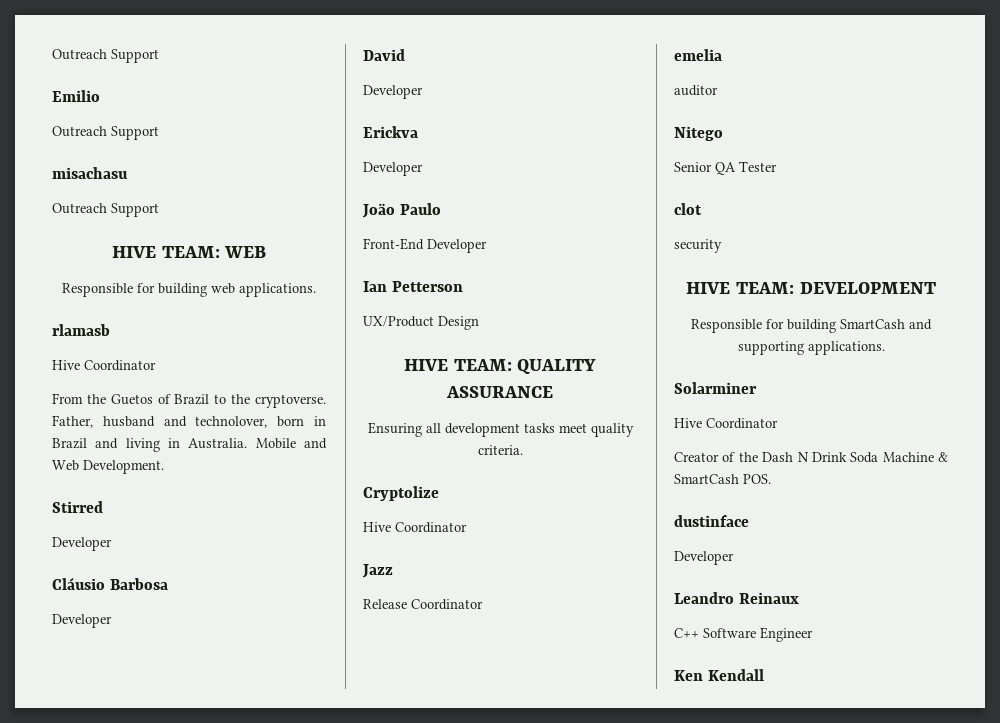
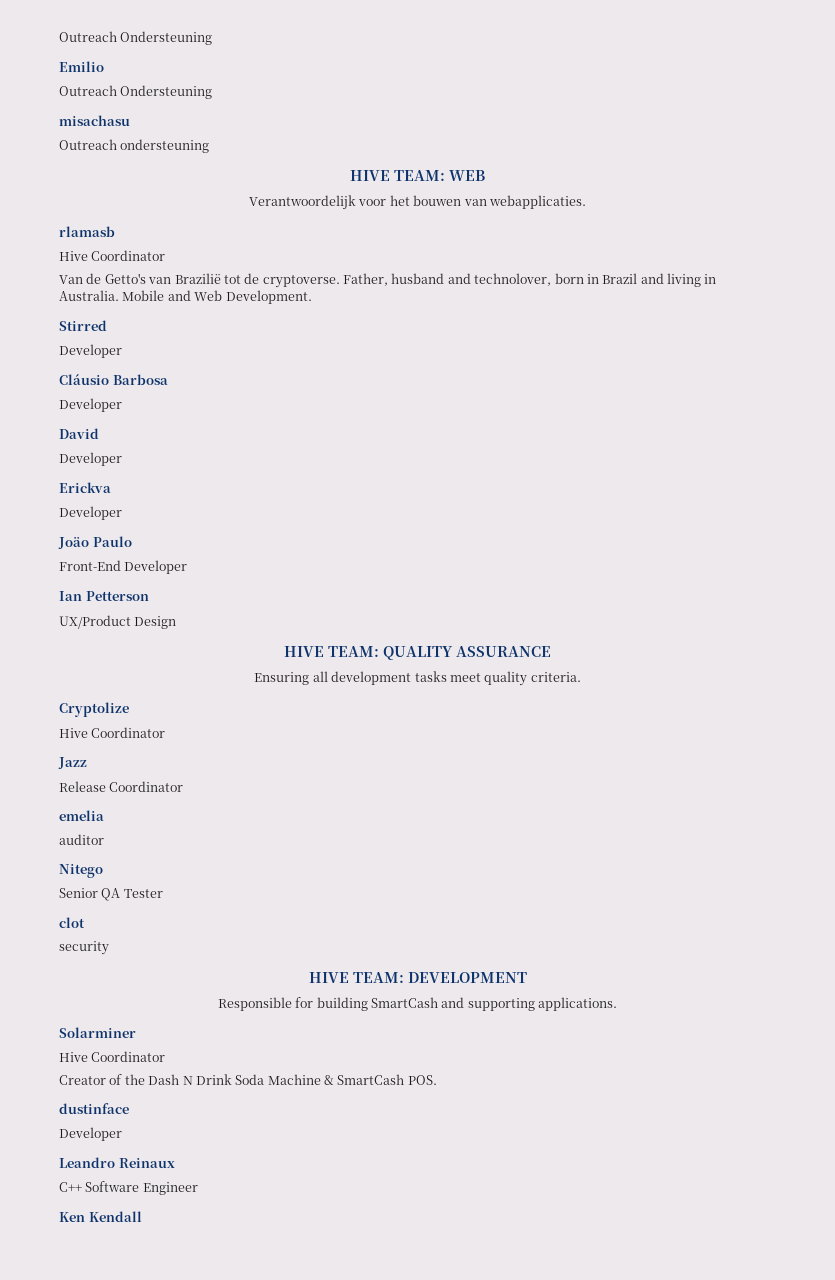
[52,49,159,63] Outreach Support -> [59,31,213,45] Outreach Ondersteuning
[111,126,159,140] Support -> [120,85,213,99] Ondersteuning
[111,203,159,217] Support -> [120,139,210,153] ondersteuning
[62,283,316,297] [52,324,110,336] [52,360,156,371] [52,393,251,405] Responsible for building web applications. // rlamasb // Hive Coordinator // From the Guetos of Brazil to the -> [249,195,586,210] [59,226,115,237] [59,250,166,261] [59,273,260,284] Verantwoordelijk voor het bouwen van webapplicaties. // rlamasb // Hive Coordinator // Van de Getto's van Brazilië tot de

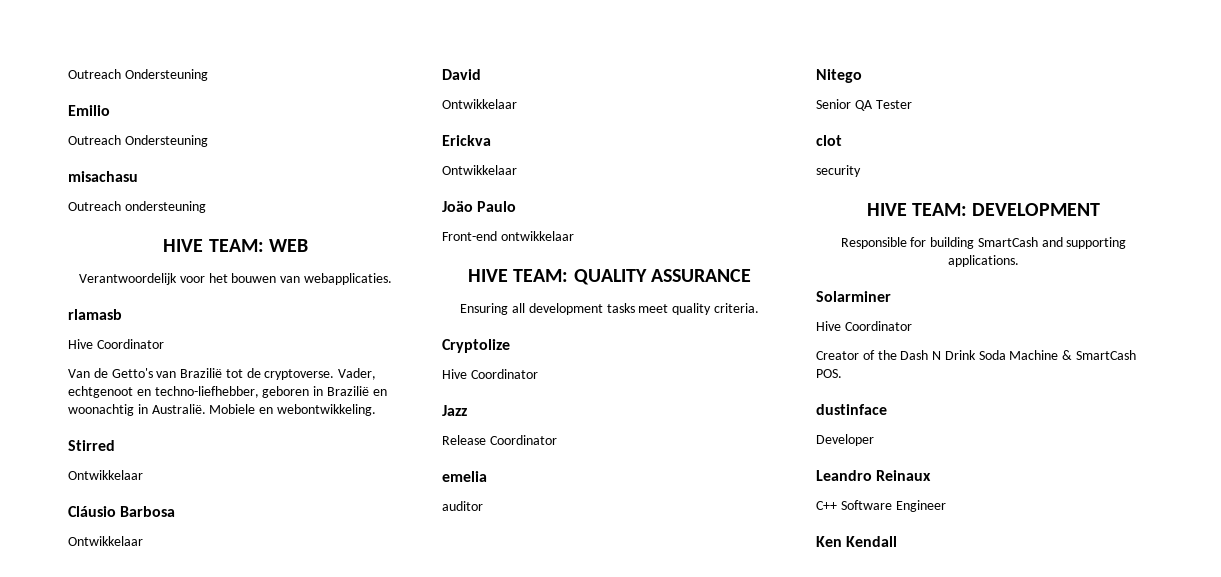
[343,273,717,287] [59,290,312,304] Father, husband and technolover, born in Brazil and living in Australia. Mobile and Web Development. -> [338,368,377,380] [68,386,387,398] [68,404,376,416] Vader, echtgenoot en techno-liefhebber, geboren in Brazilië en woonachtig in Australië. Mobiele en webontwikkeling.
[59,344,122,358] Developer -> [68,470,143,480] Ontwikkelaar
[59,398,122,412] Developer -> [68,536,143,546] Ontwikkelaar
[59,452,122,466] Developer -> [442,99,517,109] Ontwikkelaar
[59,506,122,520] Developer -> [442,165,517,175] Ontwikkelaar
[59,560,188,574] [59,591,149,601] [59,615,177,629] Front-End Developer // Ian Petterson // UX/Product Design -> [442,231,574,241] Front-end ontwikkelaar

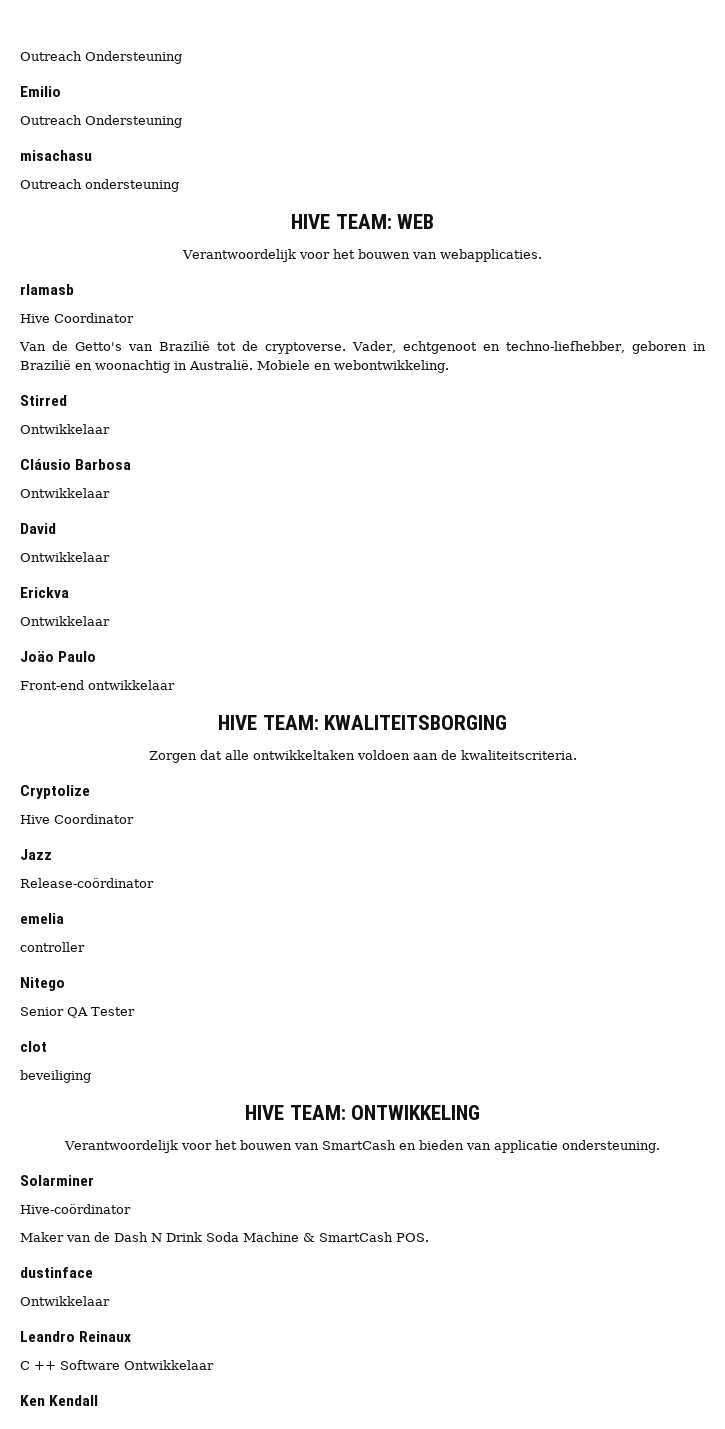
[573,269,751,285] [460,303,759,315] QUALITY ASSURANCE // Ensuring all development tasks meet quality criteria. -> [324,715,508,730] [148,750,577,763] KWALITEITSBORGING // Zorgen dat alle ontwikkeltaken voldoen aan de kwaliteitscriteria.
[442,435,557,445] Release Coordinator -> [20,878,154,888] Release-coördinator
[442,501,483,511] auditor -> [20,942,85,952] controller
[816,165,861,177] [866,203,1101,216] [840,237,1127,249] [948,255,1019,267] [816,291,891,302] [816,321,912,331] [816,350,897,360] security // HIVE TEAM: DEVELOPMENT // Responsible for building SmartCash and supporting applications. // Solarminer // Hive Coordinator // Creator of the -> [20,1070,91,1083] [244,1105,481,1120] [64,1140,660,1153] [20,1175,94,1186] [20,1204,131,1214] [20,1232,110,1242] beveiliging // HIVE TEAM: ONTWIKKELING // Verantwoordelijk voor het bouwen van SmartCash en bieden van applicatie ondersteuning. // Solarminer // Hive-coördinator // Maker van de
[816,434,874,446] Developer -> [20,1296,110,1306] Ontwikkelaar
[816,500,946,512] C++ Software Engineer -> [20,1360,214,1370] C ++ Software Ontwikkelaar

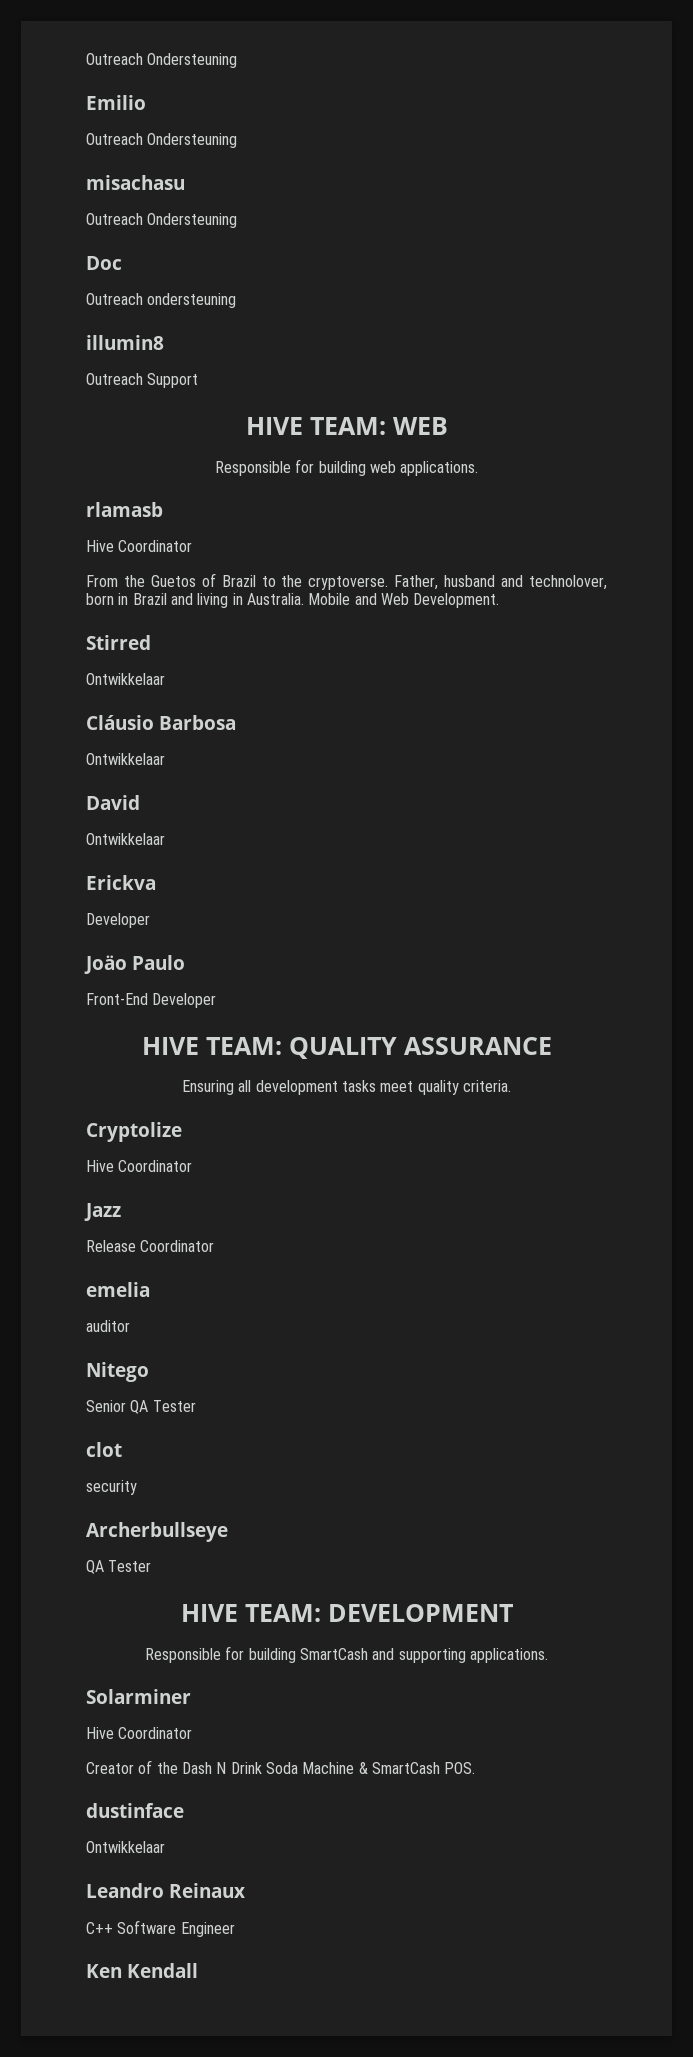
(92, 155) none -> [86,213,238,228] [86,256,122,270] // Outreach Ondersteuning // Doc
(179, 185) none -> [86,335,164,350] [86,373,199,388] // illumin8 // Outreach Support
[182,249,542,262] [20,284,74,295] [20,313,134,323] [19,341,706,354] [20,360,449,373] Verantwoordelijk voor het bouwen van webapplicaties. // rlamasb // Hive Coordinator // Van de Getto's van Brazilië tot de cryptoverse. Vader, echtgenoot en techno-liefhebber, geboren in Brazilië en woonachtig in Australië. Mobiele en webontwikkeling. -> [214,459,479,476] [86,502,163,517] [86,540,193,552] [86,573,608,590] [86,593,500,608] Responsible for building web applications. // rlamasb // Hive Coordinator // From the Guetos of Brazil to the cryptoverse. Father, husband and technolover, born in Brazil and living in Australia. Mobile and Web Development.
[20,616,110,626] Ontwikkelaar -> [86,913,150,928] Developer
[20,680,175,690] [217,715,508,730] [148,750,577,763] Front-end ontwikkelaar // HIVE TEAM: KWALITEITSBORGING // Zorgen dat alle ontwikkeltaken voldoen aan de kwaliteitscriteria. -> [86,993,217,1008] [141,1037,552,1059] [182,1080,511,1095] Front-End Developer // HIVE TEAM: QUALITY ASSURANCE // Ensuring all development tasks meet quality criteria.
[20,878,154,888] Release-coördinator -> [86,1240,215,1252] Release Coordinator
[20,942,85,952] controller -> [86,1320,130,1332] auditor
[20,1070,91,1083] [244,1105,481,1120] [64,1140,660,1153] [20,1175,94,1186] [20,1204,131,1214] [20,1232,110,1242] beveiliging // HIVE TEAM: ONTWIKKELING // Verantwoordelijk voor het bouwen van SmartCash en bieden van applicatie ondersteuning. // Solarminer // Hive-coördinator // Maker van de -> [86,1480,137,1495] [86,1522,228,1542] [86,1560,152,1574] [180,1604,513,1622] [145,1646,548,1663] [86,1689,191,1704] [86,1727,193,1739] [86,1760,178,1774] security // Archerbullseye // QA Tester // HIVE TEAM: DEVELOPMENT // Responsible for building SmartCash and supporting applications. // Solarminer // Hive Coordinator // Creator of the
[20,1360,214,1370] C ++ Software Ontwikkelaar -> [86,1920,235,1937] C++ Software Engineer

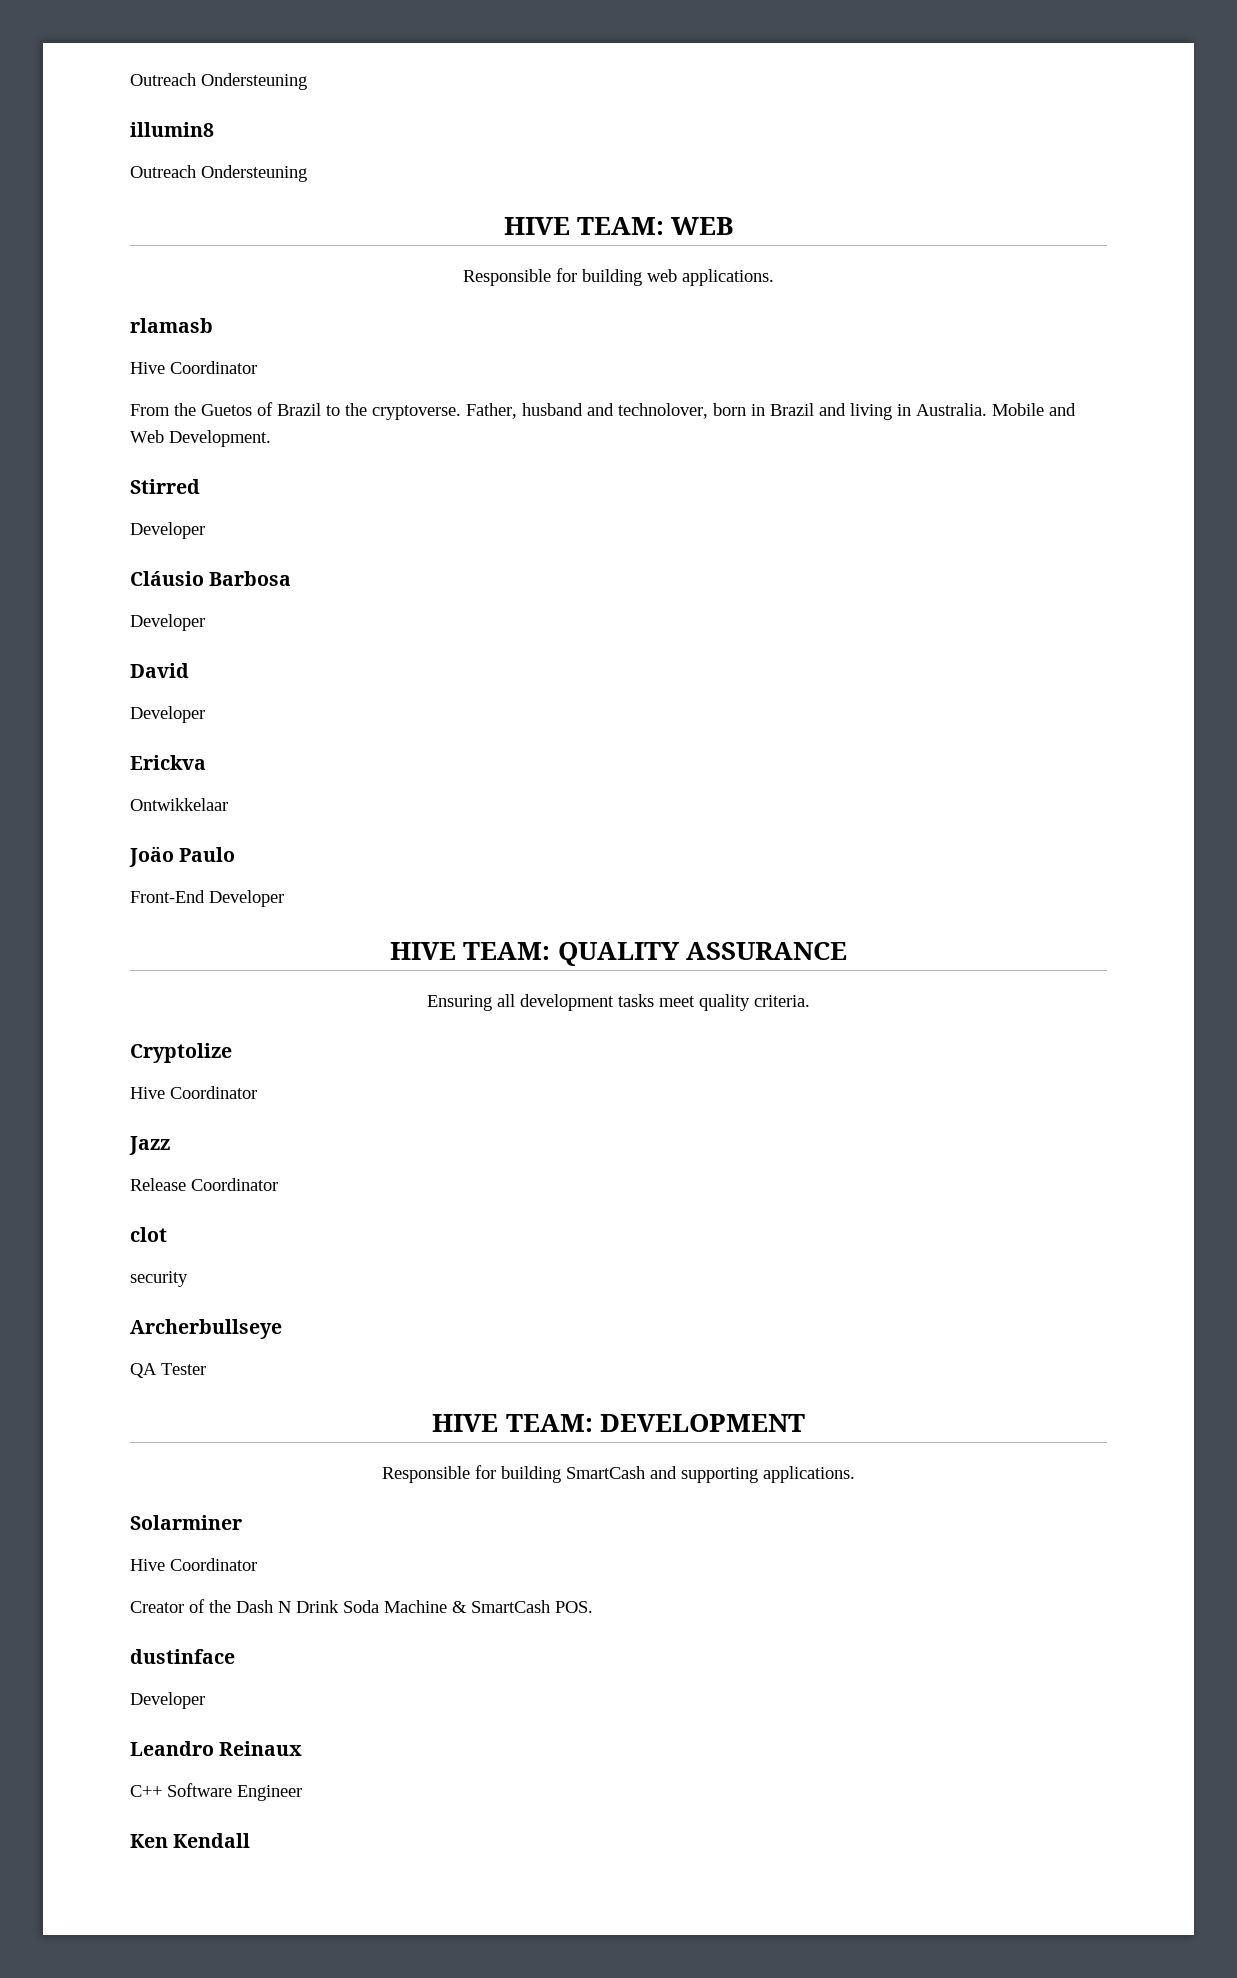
[86,53,238,68] [86,95,146,110] [86,133,238,148] [86,175,185,190] [86,213,238,228] [86,256,122,270] [86,293,237,308] Outreach Ondersteuning // Emilio // Outreach Ondersteuning // misachasu // Outreach Ondersteuning // Doc // Outreach ondersteuning -> [130,73,307,90] Outreach Ondersteuning
[147,373,199,388] Support -> [201,165,307,182] Ondersteuning
[86,673,165,685] Ontwikkelaar -> [130,522,205,539] Developer
[86,753,165,765] Ontwikkelaar -> [130,614,205,631] Developer
[86,833,165,845] Ontwikkelaar -> [130,706,205,723] Developer
[86,913,150,928] Developer -> [130,798,228,811] Ontwikkelaar
[86,1282,150,1297] [86,1320,130,1332] [86,1362,149,1382] [86,1400,196,1414] // emelia // auditor // Nitego // Senior QA Tester -> (278, 1184) none
[86,1841,165,1853] Ontwikkelaar -> [130,1692,205,1709] Developer

